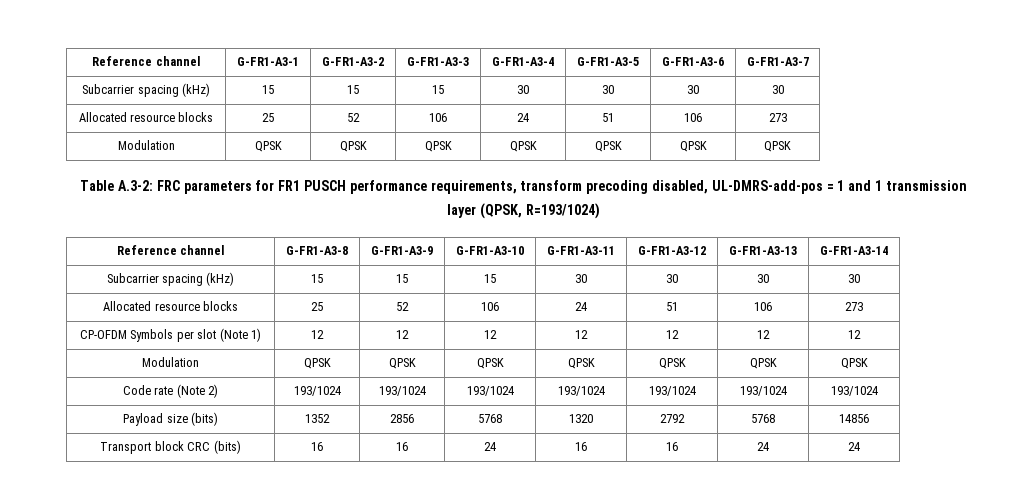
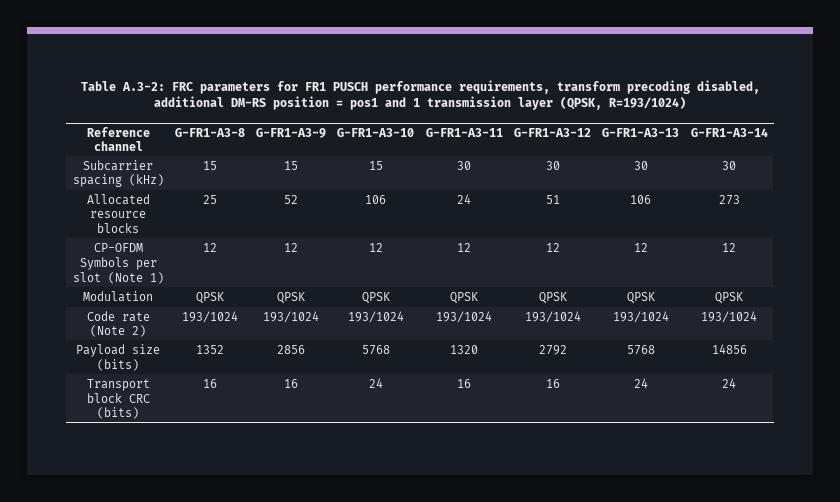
[92,56,200,66] [237,57,299,66] [322,57,384,66] [407,57,469,66] [492,57,554,66] [577,57,639,66] [661,57,724,66] [746,57,809,66] [82,83,210,97] [262,85,274,94] [347,85,359,94] [432,85,444,94] [517,85,529,94] [601,85,614,94] [686,85,699,94] [771,85,784,94] [78,112,214,122] [262,113,274,122] [347,113,360,122] [429,113,447,122] [517,113,529,122] [601,113,614,122] [683,113,702,122] [768,113,787,122] [117,140,175,150] [254,141,282,152] [339,141,367,152] [424,141,452,152] [509,141,537,152] [594,141,622,152] [679,141,707,152] [764,141,791,152] Reference channel | G-FR1-A3-1 | G-FR1-A3-2 | G-FR1-A3-3 | G-FR1-A3-4 | G-FR1-A3-5 | G-FR1-A3-6 | G-FR1-A3-7 // Subcarrier spacing (kHz) | 15 | 15 | 15 | 30 | 30 | 30 | 30 // Allocated resource blocks | 25 | 52 | 106 | 24 | 51 | 106 | 273 // Modulation | QPSK | QPSK | QPSK | QPSK | QPSK | QPSK | QPSK // -> (80, 86) none
[711,180,845,194] UL-DMRS-add-pos = 1 -> [154,96,378,110] additional DM-RS position = pos1

